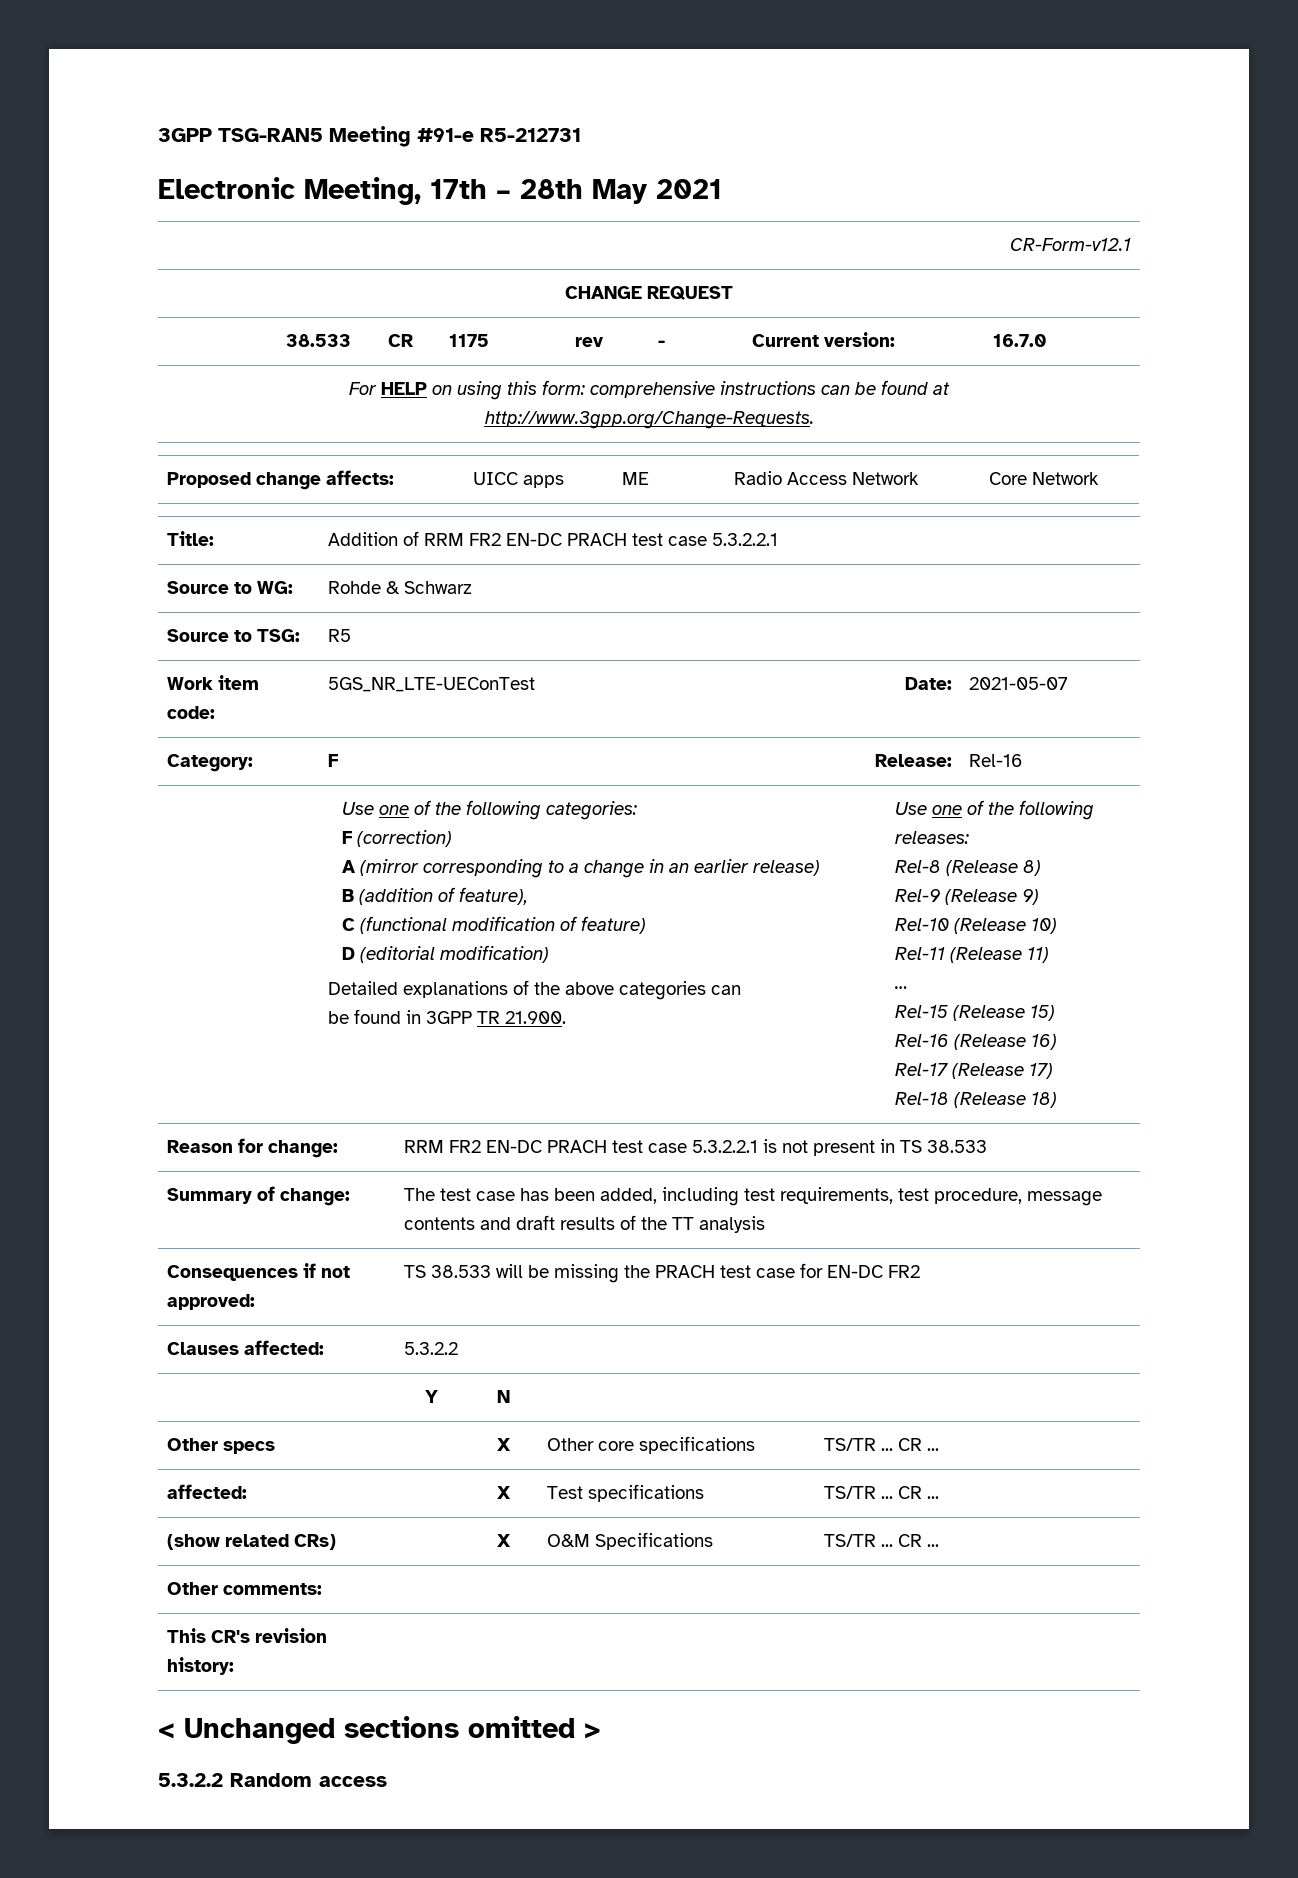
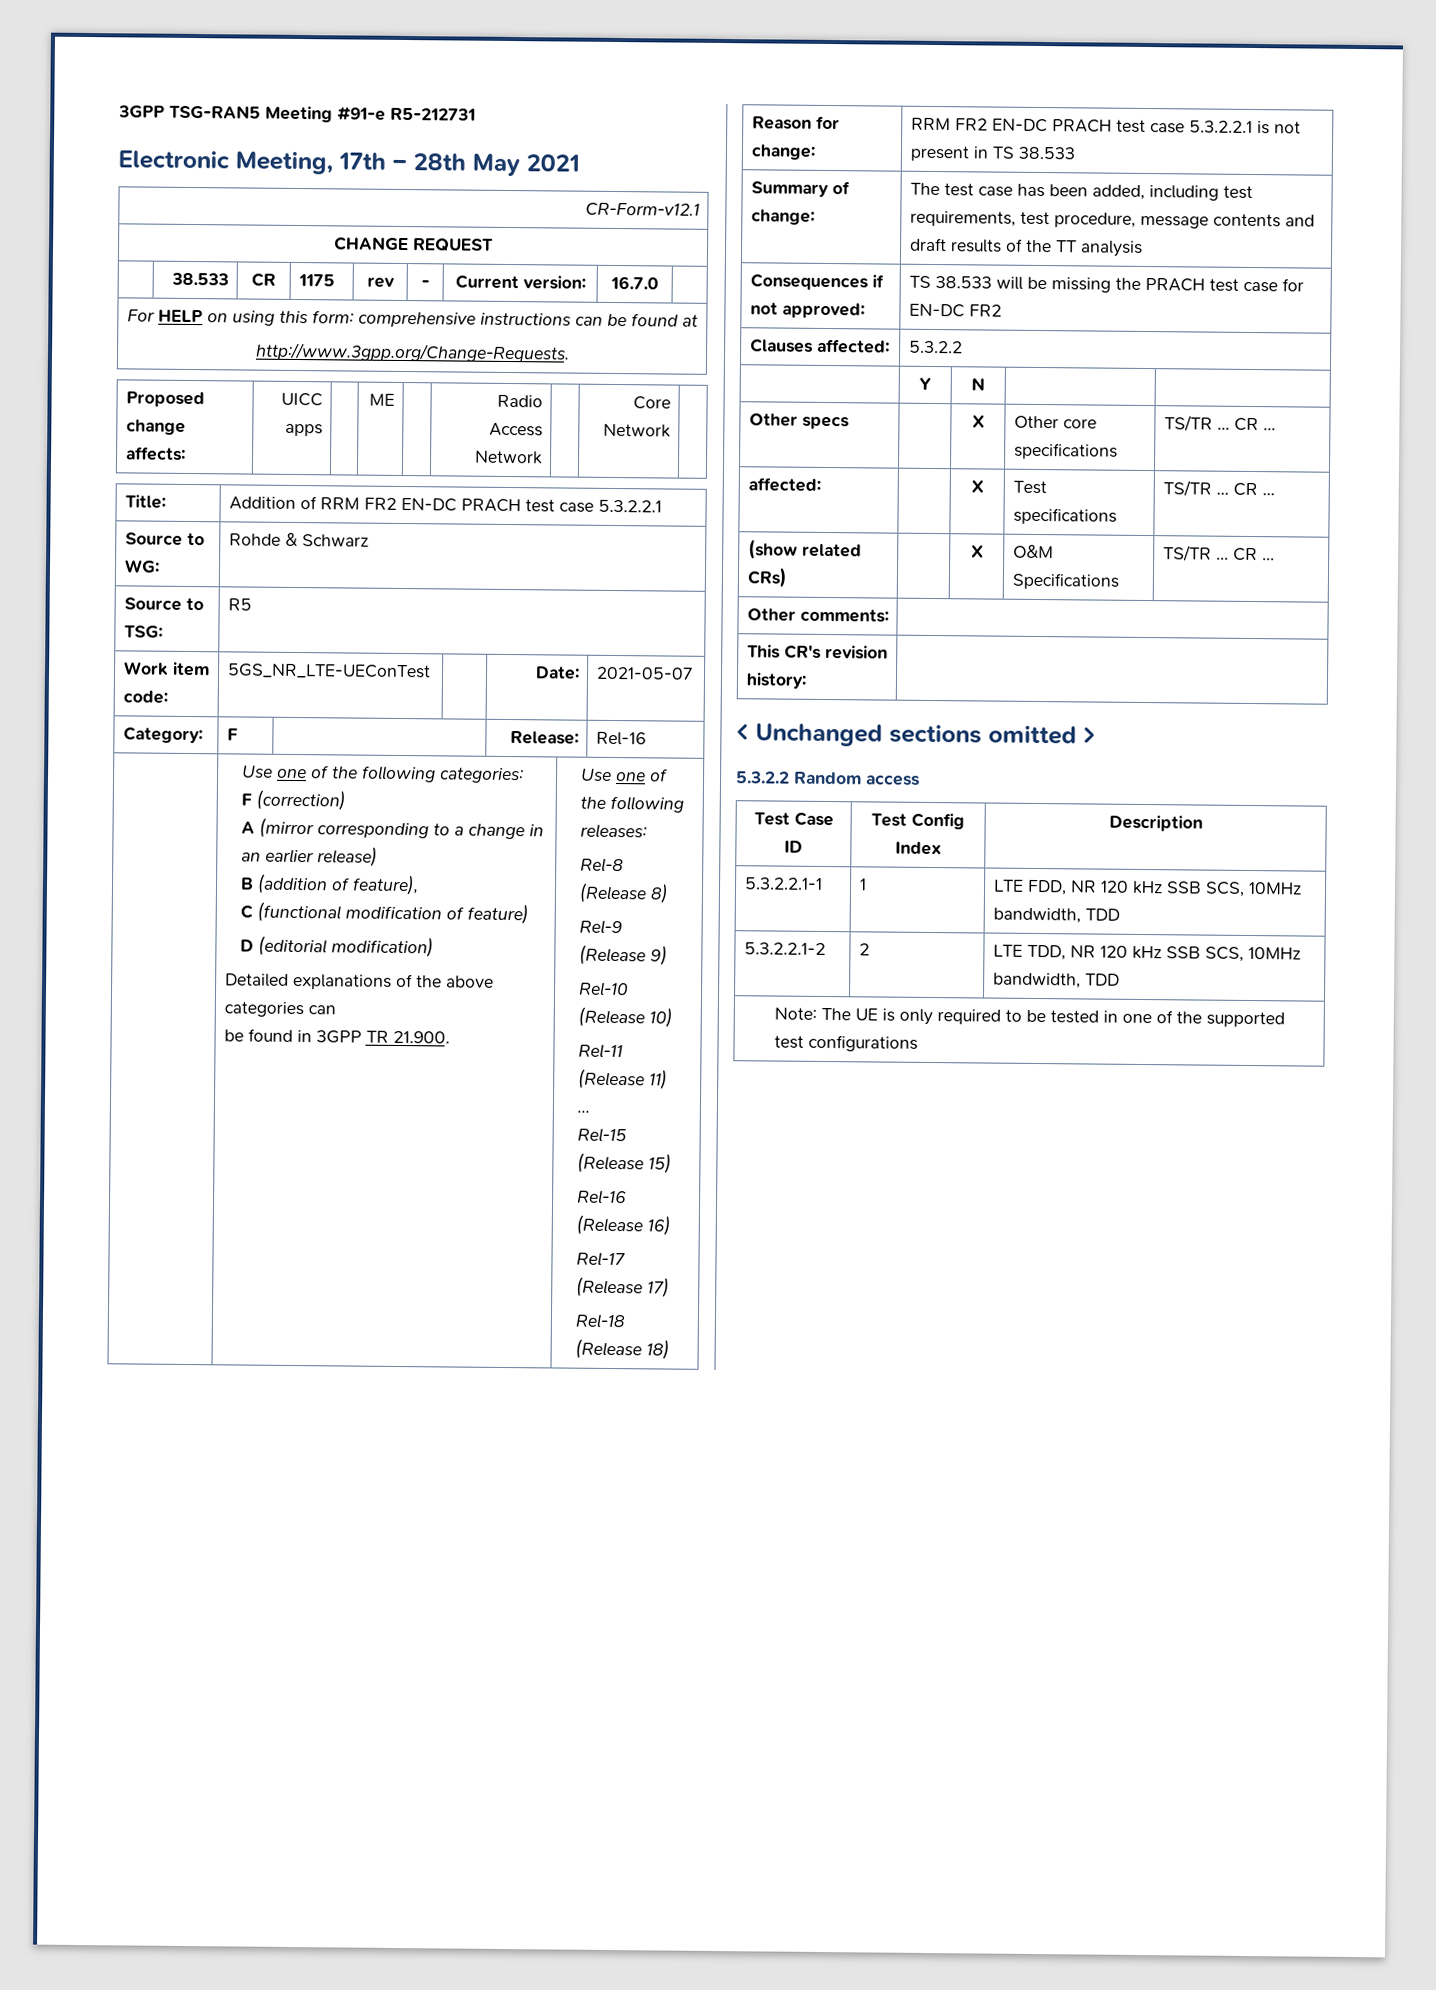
(387, 1781) none -> [753,811,834,827] [784,840,803,853] [871,812,965,830] [894,841,942,856] [1108,814,1203,832] [743,877,823,890] [858,878,867,891] [992,879,1302,897] [992,907,1120,924] [743,942,826,956] [858,943,870,956] [992,944,1301,962] [992,972,1120,989] [773,1007,1285,1028] [773,1034,918,1052] // Test Case ID | Test Config Index | Description // 5.3.2.2.1-1 | 1 | LTE FDD, NR 120 kHz SSB SCS, 10MHz bandwidth, TDD // 5.3.2.2.1-2 | 2 | LTE TDD, NR 120 kHz SSB SCS, 10MHz bandwidth, TDD // Note: The UE is only required to be tested in one of the supported test configurations

